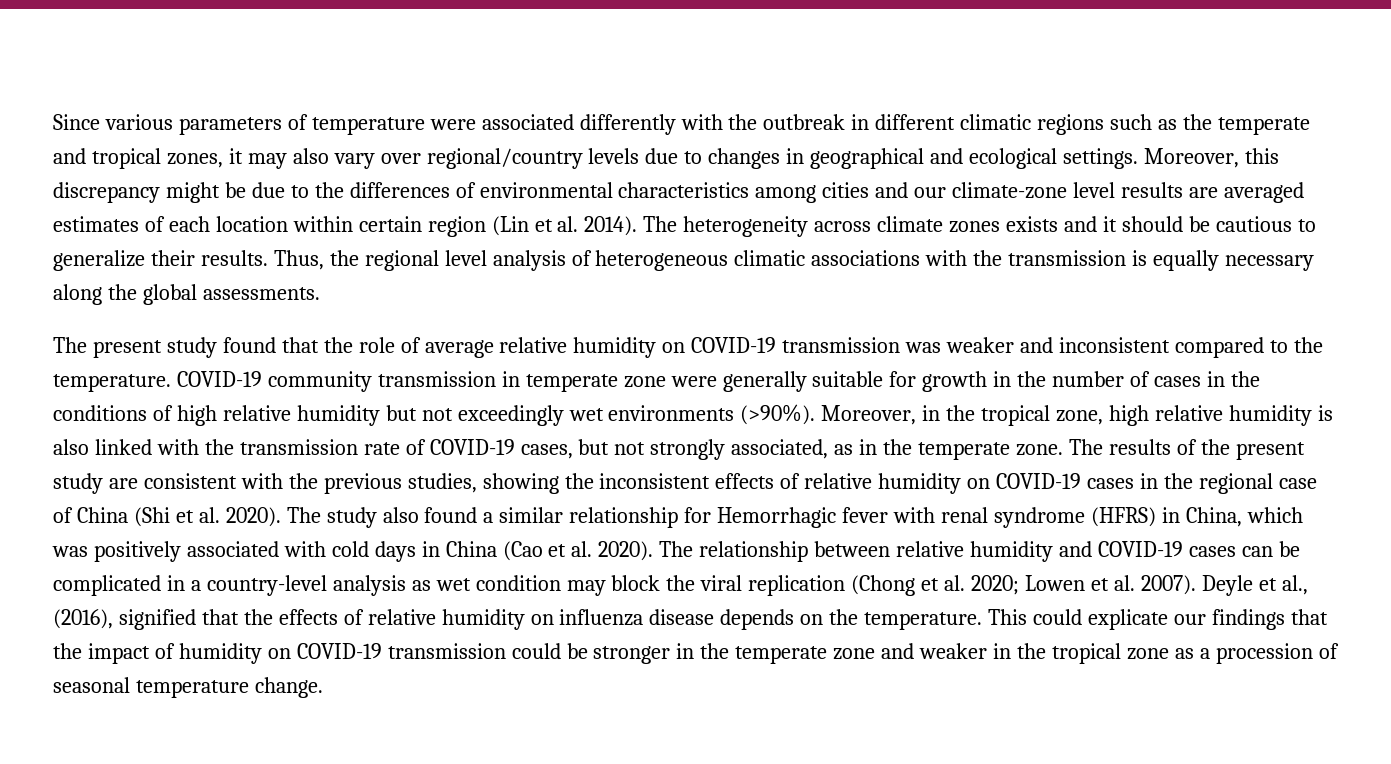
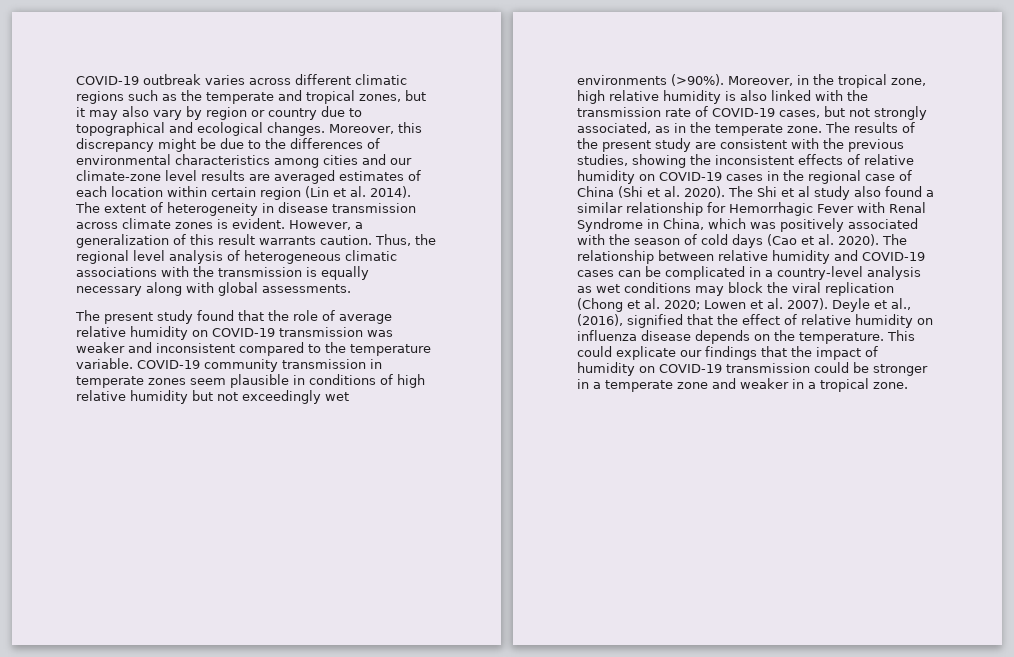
[53,114,870,135] Since various parameters of temperature were associated differently with the outbreak in -> [76,74,291,85] COVID-19 outbreak varies across
(223, 160) none -> [405,90,426,101] but
[380,148,925,169] over regional/country levels due to changes in geographical -> [186,106,362,120] [76,122,165,136] by region or country due to topographical
[1062,148,1138,169] settings. -> [267,122,325,136] changes.
[683,216,1316,237] [53,250,268,271] heterogeneity across climate zones exists and it should be cautious to generalize their results. -> [104,202,416,216] [76,218,363,230] [76,234,372,248] extent of heterogeneity in disease transmission across climate zones is evident. However, a generalization of this result warrants caution.
[107,284,137,300] the -> [186,282,214,293] with
[53,374,171,392] temperature. -> [350,344,431,356] [76,358,133,369] temperature variable.
[623,371,1260,392] zone were generally suitable for growth in the number of cases in the -> [148,374,305,388] zones seem plausible in
(321, 515) none -> [757,186,810,197] Shi et al
[842,507,1156,528] fever with renal syndrome (HFRS) -> [817,202,926,213] [577,218,643,232] Fever with Renal Syndrome
[331,541,497,562] cold days in China -> [609,234,763,248] the season of cold days
[475,575,561,591] condition -> [624,282,691,293] conditions
[278,609,338,625] effects -> [742,314,780,325] effect
[700,643,730,659] the -> [593,382,601,389] a
[1016,643,1339,664] [53,677,323,698] the tropical zone as a procession of seasonal temperature change. -> [808,378,908,392] a tropical zone.

